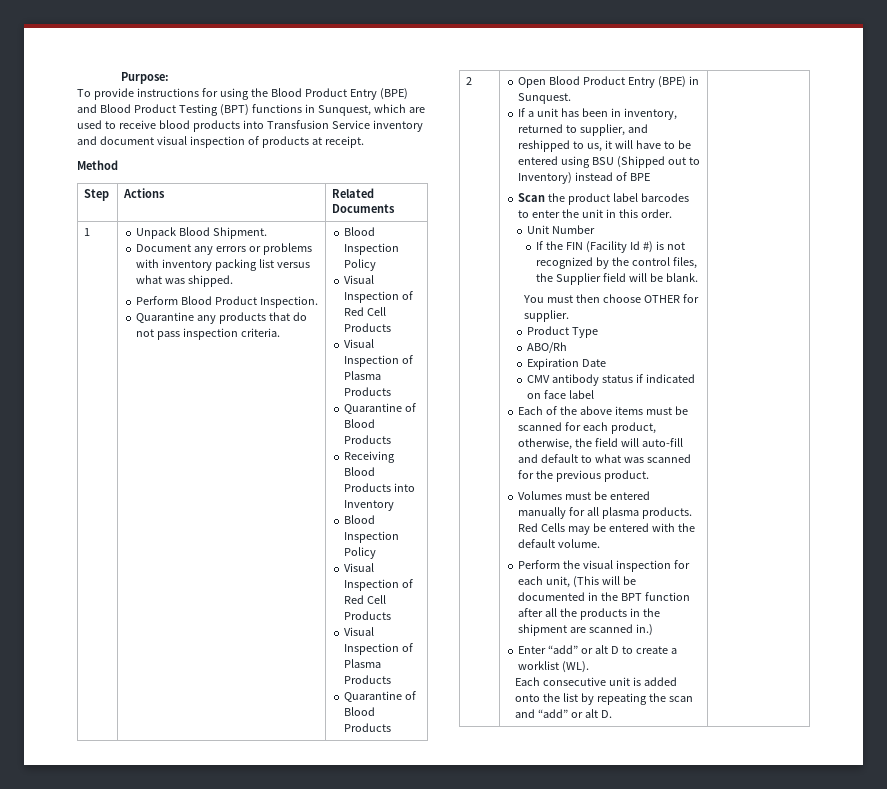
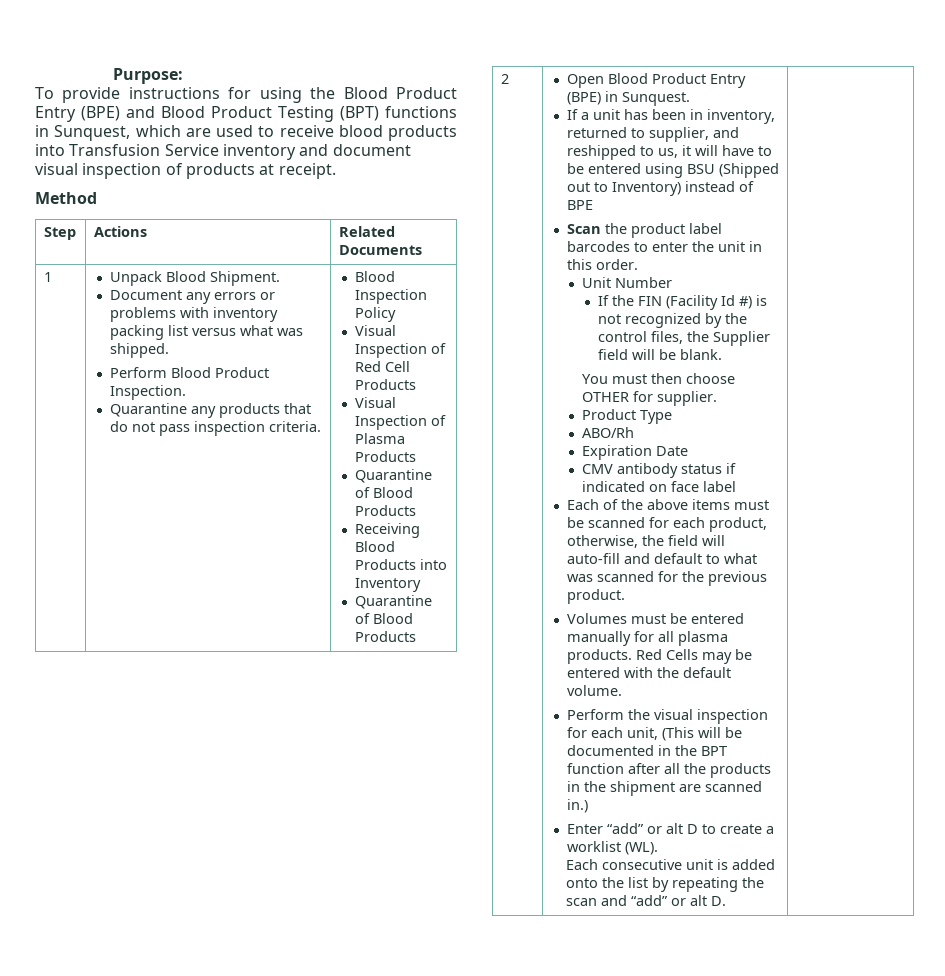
[344,515,376,524] [344,531,400,543] [344,547,377,559] [344,563,375,572] [344,579,414,591] [344,595,387,604] [344,611,392,620] [344,627,375,636] [344,643,414,655] [344,659,382,668] [344,675,392,684] // Blood Inspection Policy // Visual Inspection of Red Cell Products // Visual Inspection of Plasma Products -> (421, 585) none

